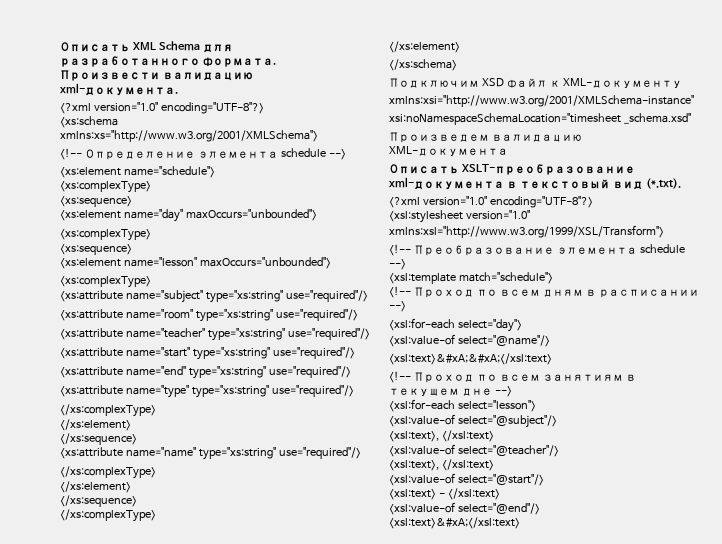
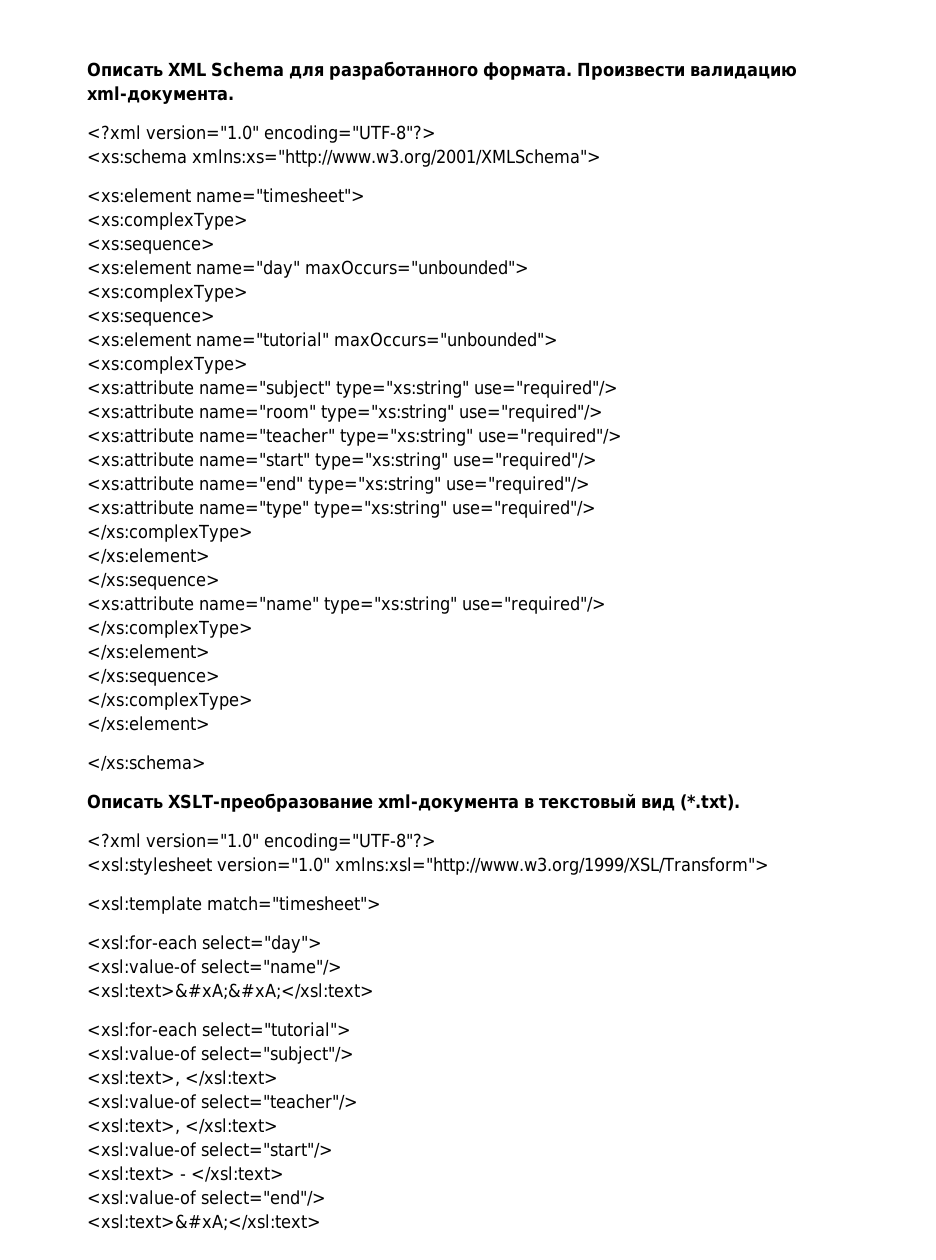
[60,148,346,160] [60,166,215,178] // <!-- Определение элемента schedule --> // <xs:element name="schedule"> -> [87,188,365,203] // <xs:element name="timesheet">
[123,257,197,267] name="lesson" -> [196,332,329,347] name="tutorial"
[389,78,682,88] [389,95,694,107] [389,113,691,125] [389,132,582,143] [389,146,508,156] // Подключим XSD файл к XML-документу // xmlns:xsi="http://www.w3.org/2001/XMLSchema-instance" // xsi:noNamespaceSchemaLocation="timesheet _schema.xsd" // Произведем валидацию XML-документа -> (206, 763) none
[389,244,685,256] [389,259,406,270] [389,272,553,284] [389,286,699,298] [389,301,406,312] <!-- Преобразование элемента schedule --> // <xsl:template match="schedule"> // <!-- Проход по всем дням в расписании --> -> [87,896,381,914] <xsl:template match="timesheet">
[457,335,550,347] select="@name"/> -> [201,959,342,975] select="name"/>
[389,371,636,383] [389,386,512,397] [389,399,536,412] [389,414,557,428] [389,430,494,442] [389,444,559,457] [389,459,494,471] [389,473,544,486] // <!-- Проход по всем занятиям в текущем дне --> // <xsl:for-each select="lesson"> // <xsl:value-of select="@subject"/> // <xsl:text>, </xsl:text> // <xsl:value-of select="@teacher"/> // <xsl:text>, </xsl:text> // <xsl:value-of select="@start"/> -> [87,1022,351,1037] [87,1046,354,1064] [87,1070,278,1087] [87,1094,358,1110] [87,1118,278,1135] [87,1142,333,1158] // <xsl:for-each select="tutorial"> // <xsl:value-of select="subject"/> // <xsl:text>, </xsl:text> // <xsl:value-of select="teacher"/> // <xsl:text>, </xsl:text> // <xsl:value-of select="start"/>
[457,503,540,515] select="@end"/> -> [201,1190,326,1206] select="end"/>

